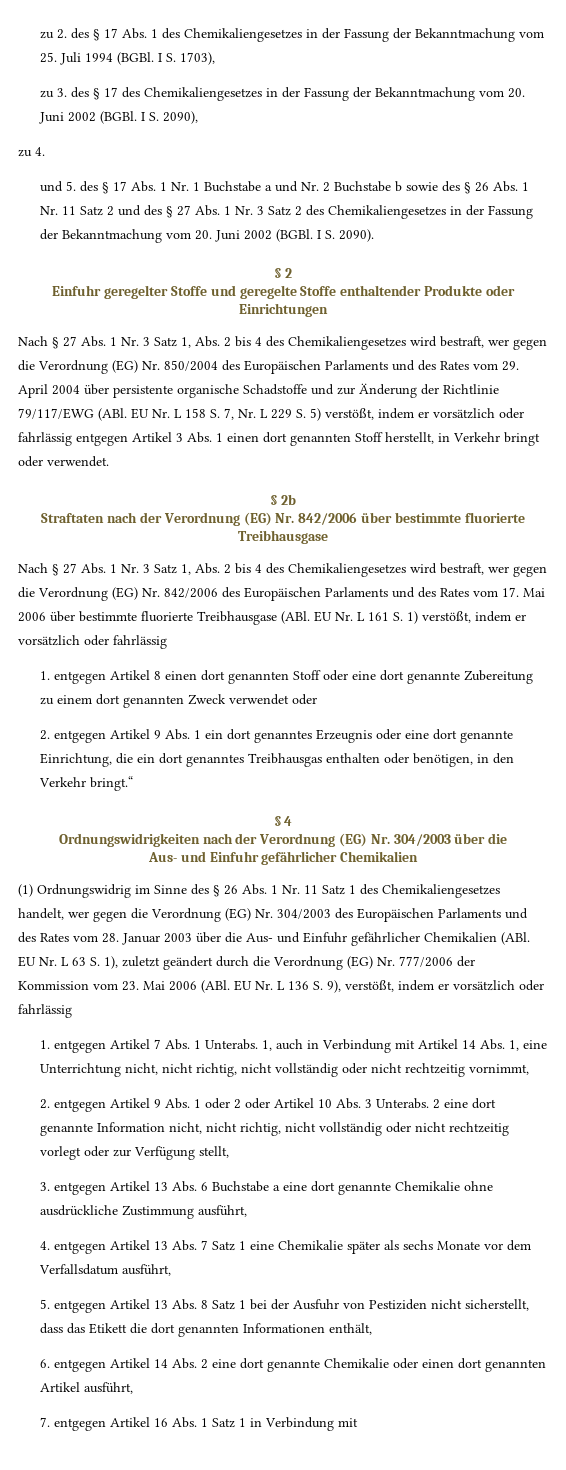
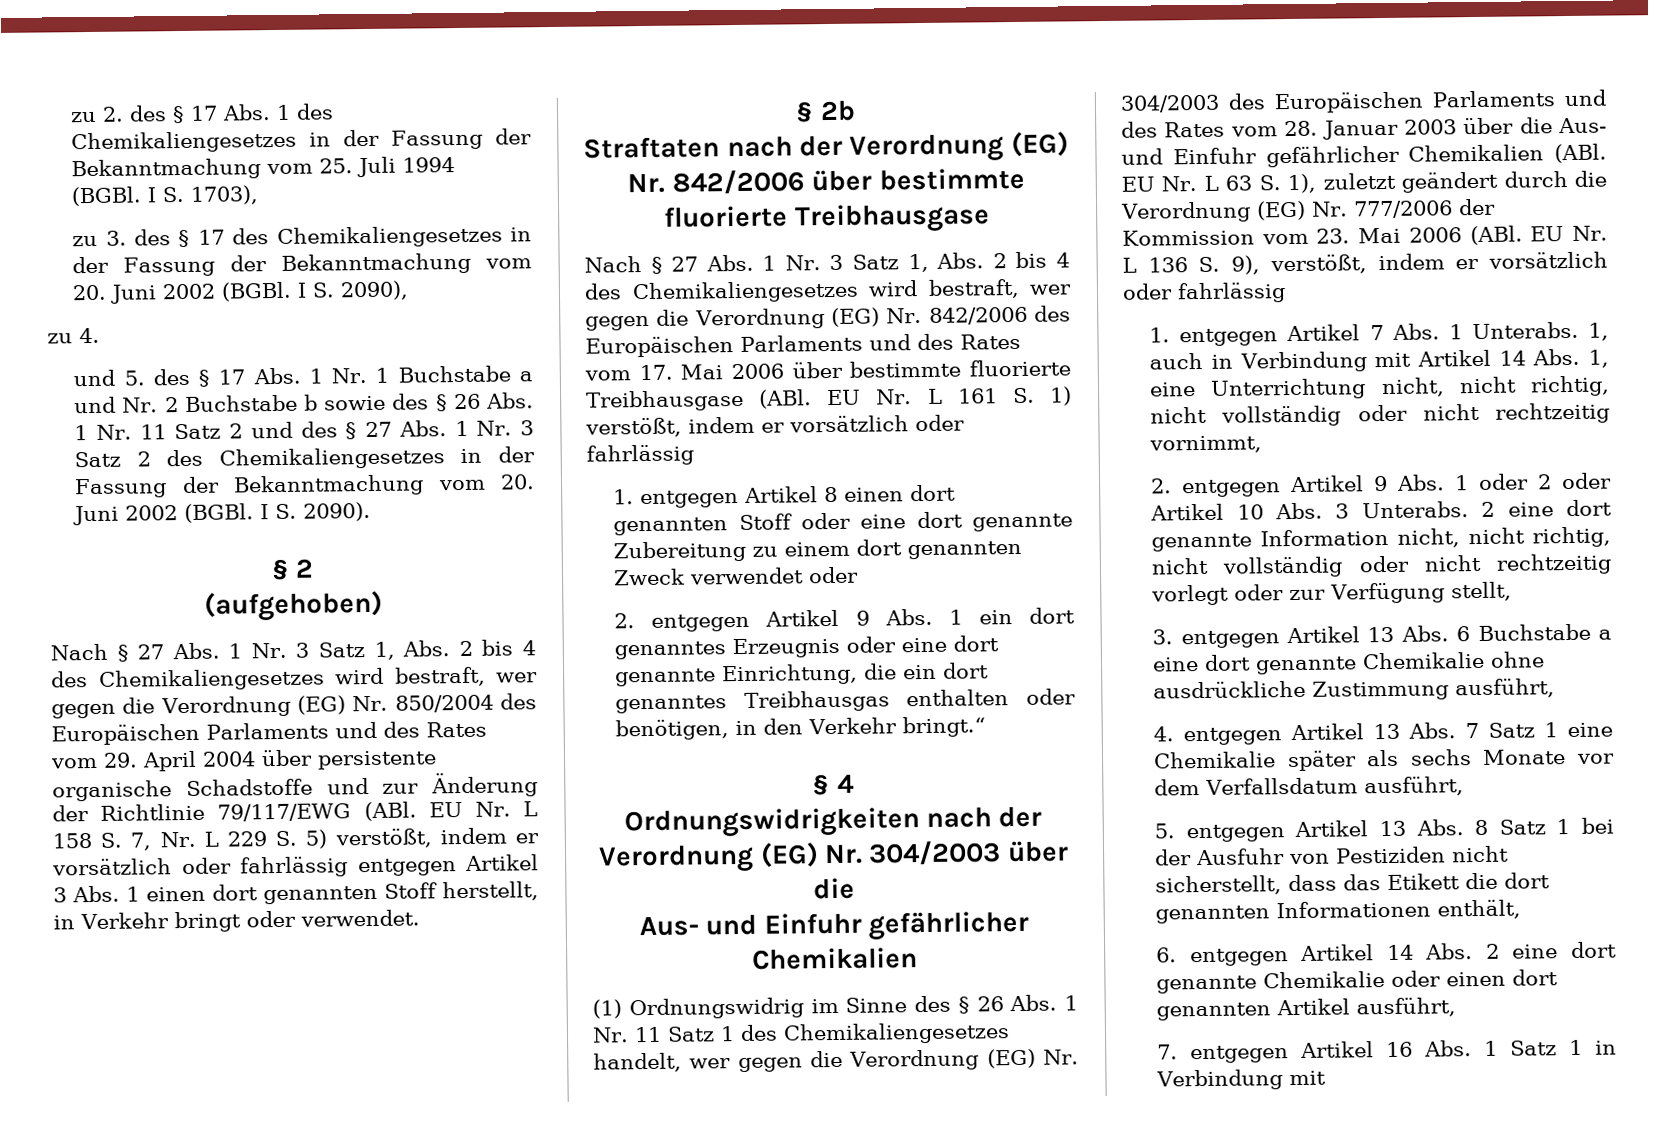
[52,285,515,299] [239,303,328,317] Einfuhr geregelter Stoffe und geregelte Stoffe enthaltender Produkte oder Einrichtungen -> [203,590,383,621] (aufgehoben)

